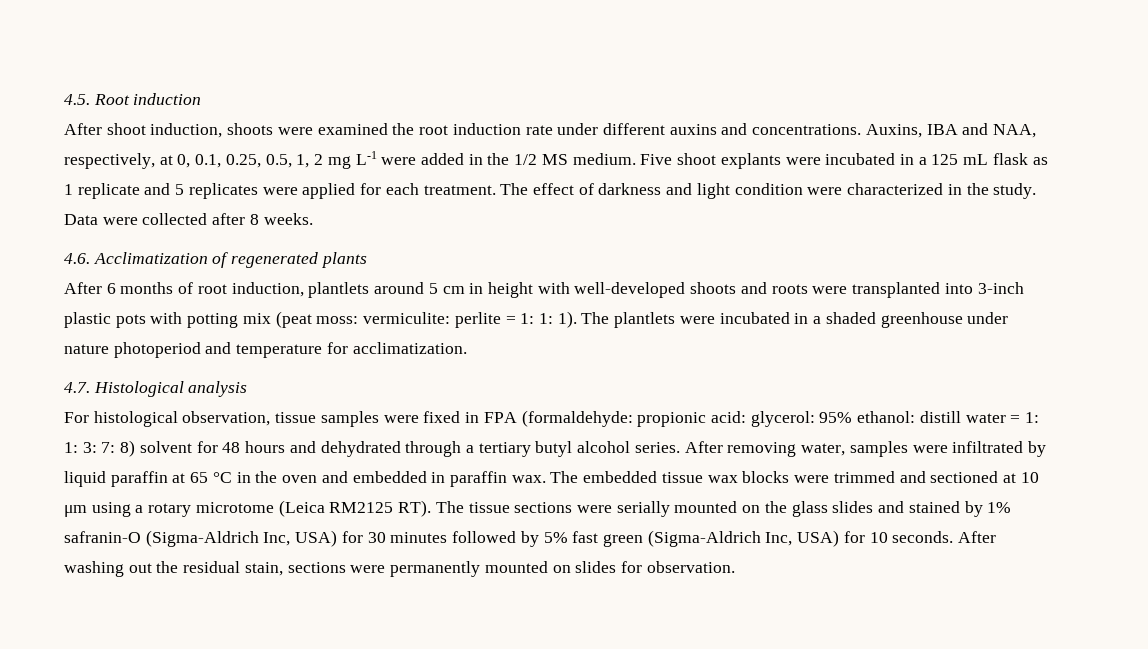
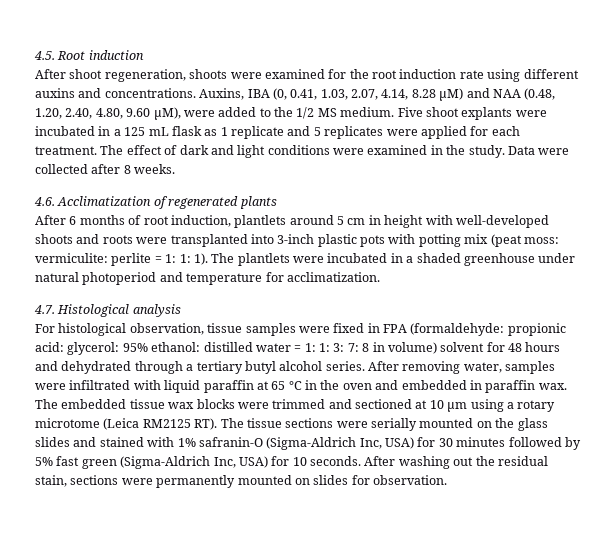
[150,123,223,138] induction, -> [104,69,186,82] regeneration,
(388, 129) none -> [328,69,347,79] for
[557,123,599,135] under -> [487,69,521,82] using
[962,123,1037,138] [64,151,377,169] and NAA, respectively, at 0, 0.1, 0.25, 0.5, 1, 2 mg L-1 -> [272,88,556,101] [35,107,181,120] (0, 0.41, 1.03, 2.07, 4.14, 8.28 µM) and NAA (0.48, 1.20, 2.40, 4.80, 9.60 µM),
[468,154,483,165] in -> [259,108,271,117] to
[598,183,662,195] darkness -> [179,145,209,155] dark
[734,183,944,195] condition were characterized -> [267,145,428,155] conditions were examined
[64,344,109,354] nature -> [35,272,79,282] natural
[919,411,961,423] distill -> [203,342,253,352] distilled
[120,440,136,457] 8) -> [362,342,437,354] 8 in volume)
[1027,441,1046,457] by -> [133,380,161,390] with
[964,501,983,517] by -> [147,437,175,447] with

